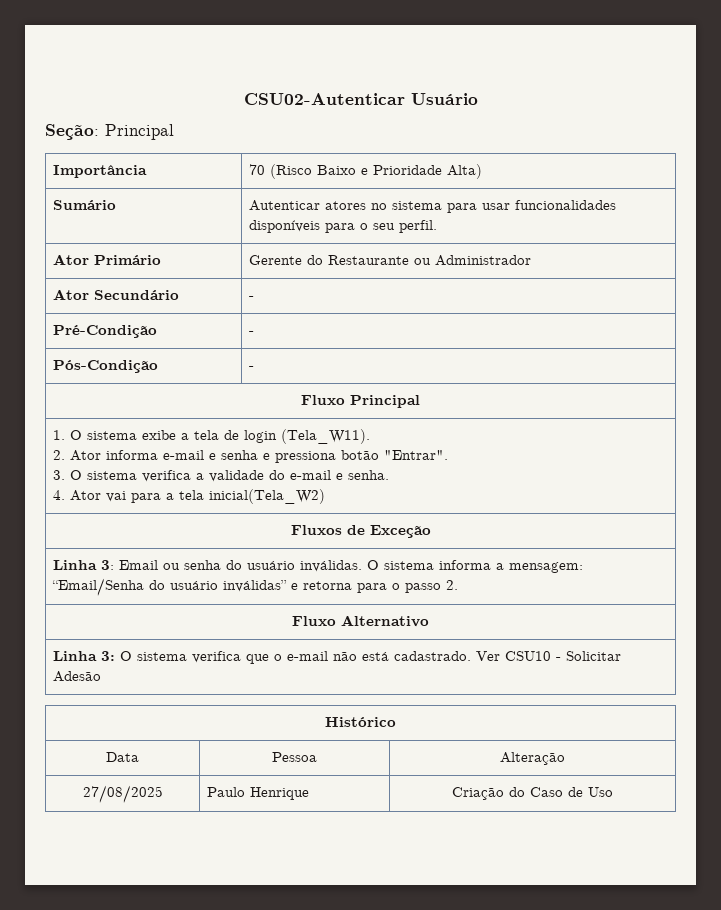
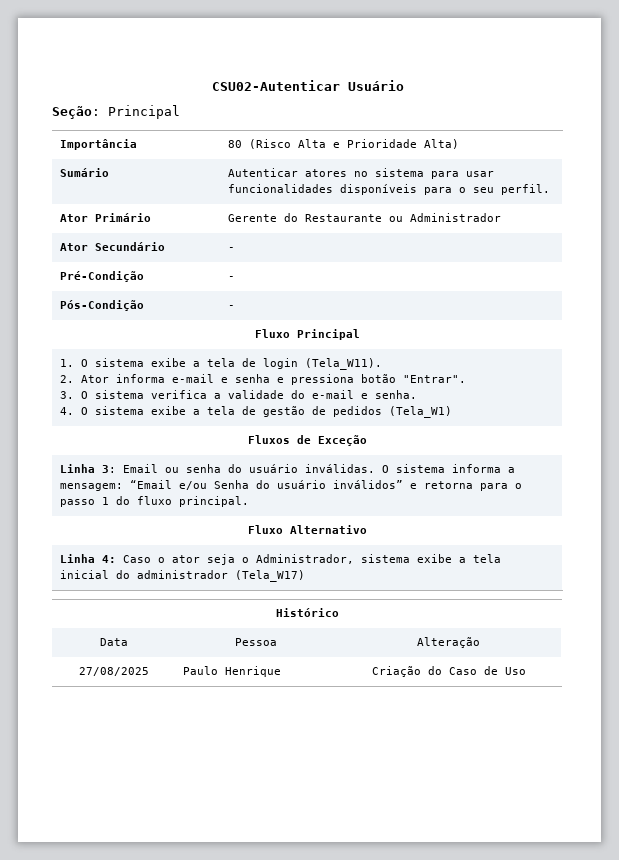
[248,164,356,179] 70 (Risco Baixo -> [227,139,326,149] 80 (Risco Alta
[69,489,325,504] Ator vai para a tela inicial(Tela_W2) -> [80,406,452,418] O sistema exibe a tela de gestão de pedidos (Tela_W1)
[51,578,287,596] “Email/Senha do usuário inválidas” -> [129,480,403,490] “Email e/ou Senha do usuário inválidos”
[445,580,458,590] 2. -> [101,496,249,507] 1 do fluxo principal.
[100,651,621,664] [52,671,101,682] 3: O sistema verifica que o e-mail não está cadastrado. Ver CSU10 - Solicitar Adesão -> [101,554,501,565] [59,570,305,582] 4: Caso o ator seja o Administrador, sistema exibe a tela inicial do administrador (Tela_W17)

